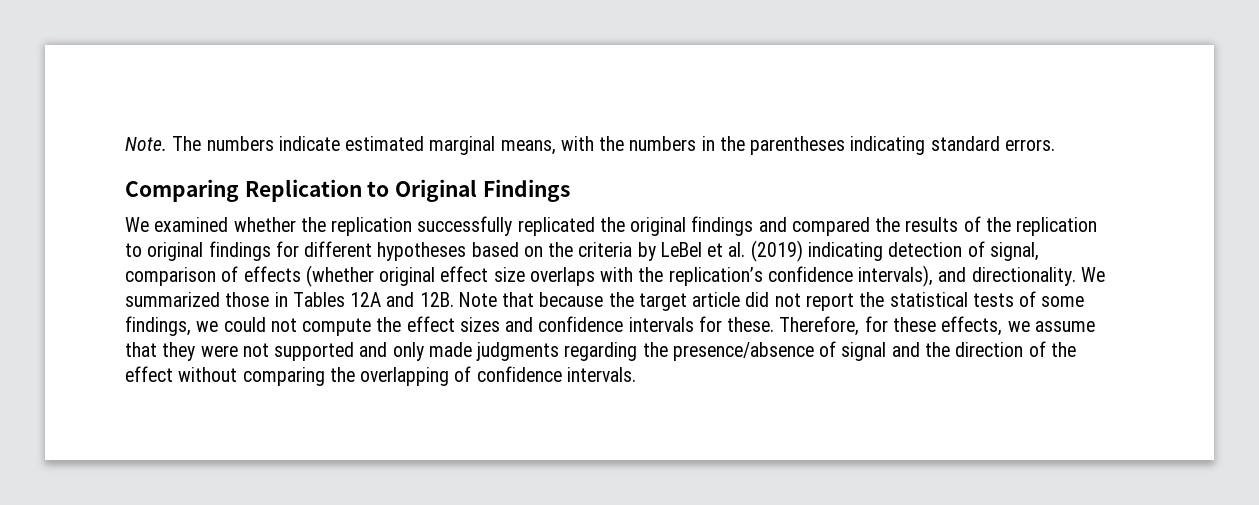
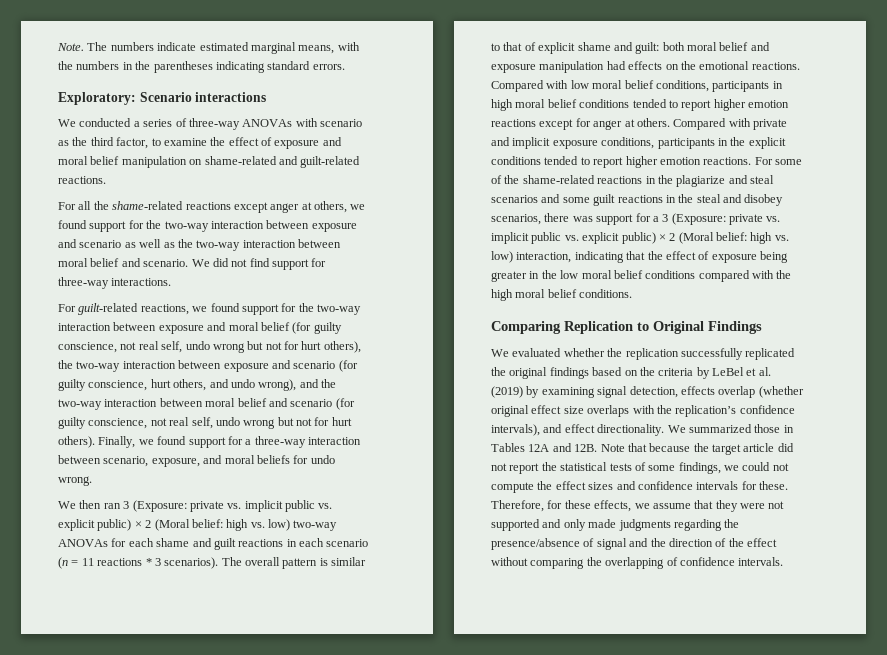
(1055, 145) none -> [58,92,267,105] [58,118,362,130] [58,137,342,149] [58,156,361,168] [58,176,106,184] [58,201,366,213] [58,220,357,232] [58,239,341,251] [58,258,327,270] [58,277,172,289] [58,303,361,315] [58,322,342,334] [58,341,361,353] [58,360,358,372] [58,379,336,391] [58,398,355,410] [58,417,352,429] [58,436,361,448] [58,455,335,467] [58,476,92,486] [58,500,333,512] [58,519,338,531] [58,538,369,550] [58,557,367,569] [491,42,770,54] [491,61,800,73] [491,80,783,92] [491,99,789,111] [491,118,787,130] [491,137,786,149] [491,156,802,168] [491,175,774,187] [491,194,784,206] [491,213,781,225] [491,232,789,244] [491,251,788,263] [491,270,792,282] [491,289,633,301] // Exploratory: Scenario interactions // We conducted a series of three-way ANOVAs with scenario as the third factor, to examine the effect of exposure and moral belief manipulation on shame-related and guilt-related reactions. // For all the shame-related reactions except anger at others, we found support for the two-way interaction between exposure and scenario as well as the two-way interaction between moral belief and scenario. We did not find support for three-way interactions. // For guilt-related reactions, we found support for the two-way interaction between exposure and moral belief (for guilty conscience, not real self, undo wrong but not for hurt others), the two-way interaction between exposure and scenario (for guilty conscience, hurt others, and undo wrong), and the two-way interaction between moral belief and scenario (for guilty conscience, not real self, undo wrong but not for hurt others). Finally, we found support for a three-way interaction between scenario, exposure, and moral beliefs for undo wrong. // We then ran 3 (Exposure: private vs. implicit public vs. explicit public) × 2 (Moral belief: high vs. low) two-way ANOVAs for each shame and guilt reactions in each scenario (n = 11 reactions * 3 scenarios). The overall pattern is similar to that of explicit shame and guilt: both moral belief and exposure manipulation had effects on the emotional reactions. Compared with low moral belief conditions, participants in high moral belief conditions tended to report higher emotion reactions except for anger at others. Compared with private and implicit exposure conditions, participants in the explicit conditions tended to report higher emotion reactions. For some of the shame-related reactions in the plagiarize and steal scenarios and some guilt reactions in the steal and disobey scenarios, there was support for a 3 (Exposure: private vs. implicit public vs. explicit public) × 2 (Moral belief: high vs. low) interaction, indicating that the effect of exposure being greater in the low moral belief conditions compared with the high moral belief conditions.
[154,217,229,232] examined -> [512,348,562,357] evaluated
[758,216,1098,236] [125,241,467,261] and compared the results of the replication to original findings for different hypotheses -> (589, 373) none
[807,241,1039,261] [125,266,301,286] indicating detection of signal, comparison of effects -> [526,386,756,398] by examining signal detection, effects overlap
(967, 274) none -> [564,424,595,433] effect

